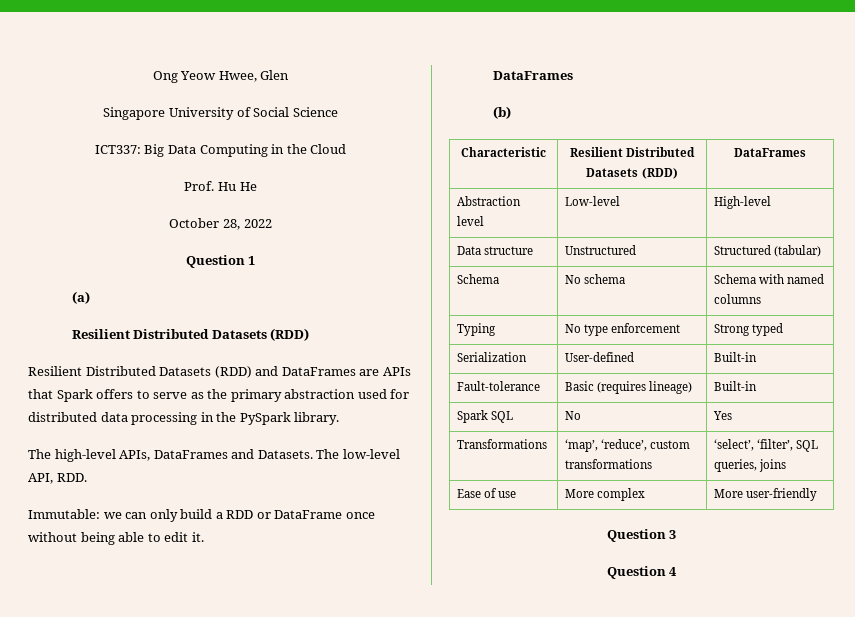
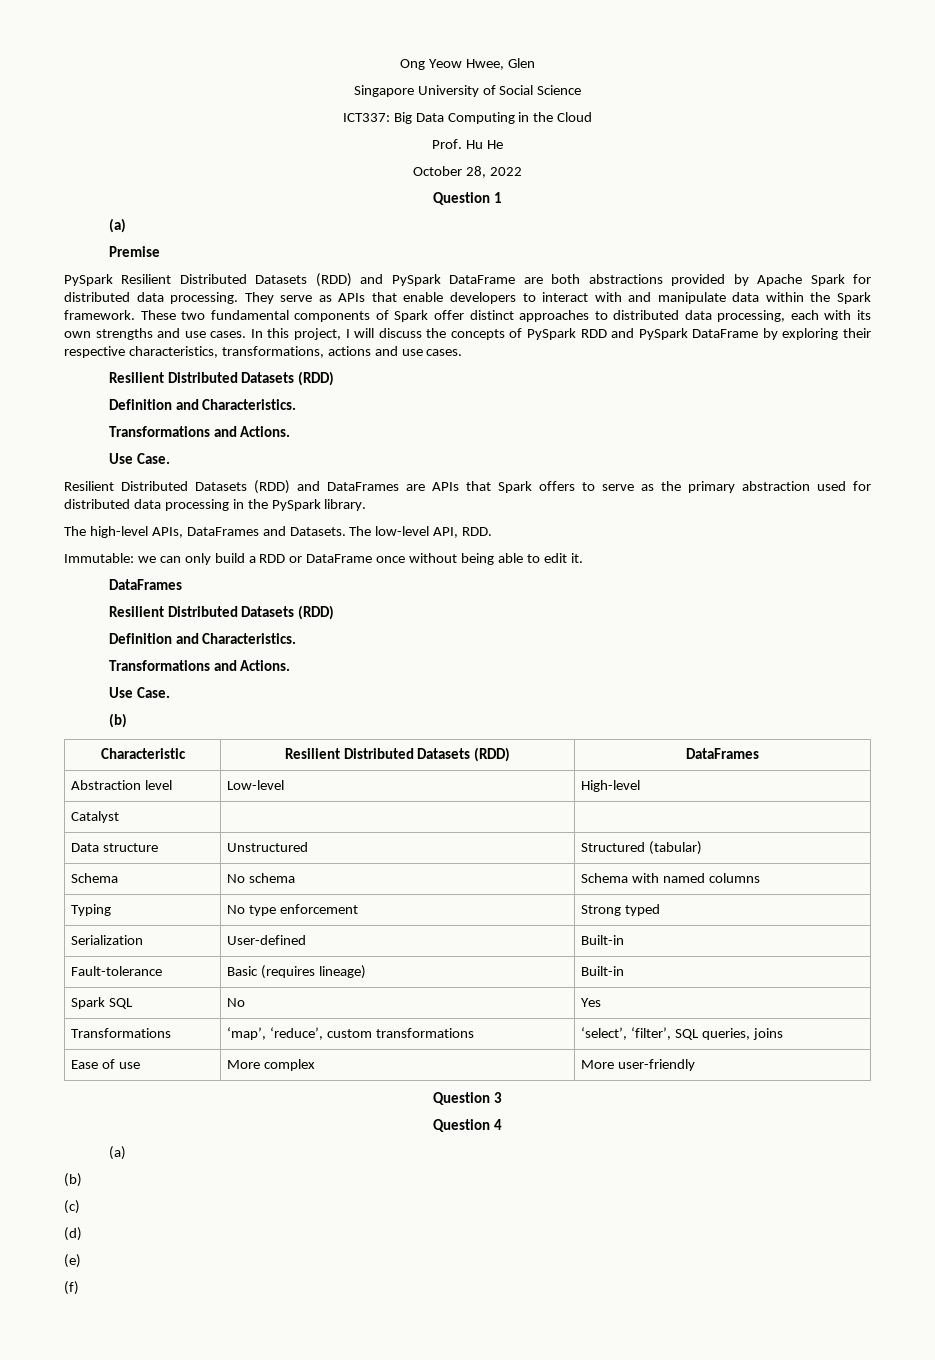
[71,328,310,341] Resilient Distributed Datasets (RDD) -> [108,246,160,257] [64,273,871,287] [64,292,871,304] [64,310,871,322] [64,328,871,340] [64,346,463,358] [108,371,335,386] [108,399,297,410] [108,426,291,437] [108,453,170,464] Premise // PySpark Resilient Distributed Datasets (RDD) and PySpark DataFrame are both abstractions provided by Apache Spark for distributed data processing. They serve as APIs that enable developers to interact with and manipulate data within the Spark framework. These two fundamental components of Spark offer distinct approaches to distributed data processing, each with its own strengths and use cases. In this project, I will discuss the concepts of PySpark RDD and PySpark DataFrame by exploring their respective characteristics, transformations, actions and use cases. // Resilient Distributed Datasets (RDD) // Definition and Characteristics. // Transformations and Actions. // Use Case.
(573, 75) none -> [108,605,335,620] [108,633,297,644] [108,660,291,671] [108,687,170,698] // Resilient Distributed Datasets (RDD) // Definition and Characteristics. // Transformations and Actions. // Use Case.
(772, 202) none -> [70,811,119,823] // Catalyst | |
(678, 571) none -> [108,1146,126,1160] [64,1173,82,1187] [64,1200,80,1214] [64,1227,82,1241] [64,1254,81,1268] [64,1281,79,1295] // (a) // (b) // (c) // (d) // (e) // (f)

